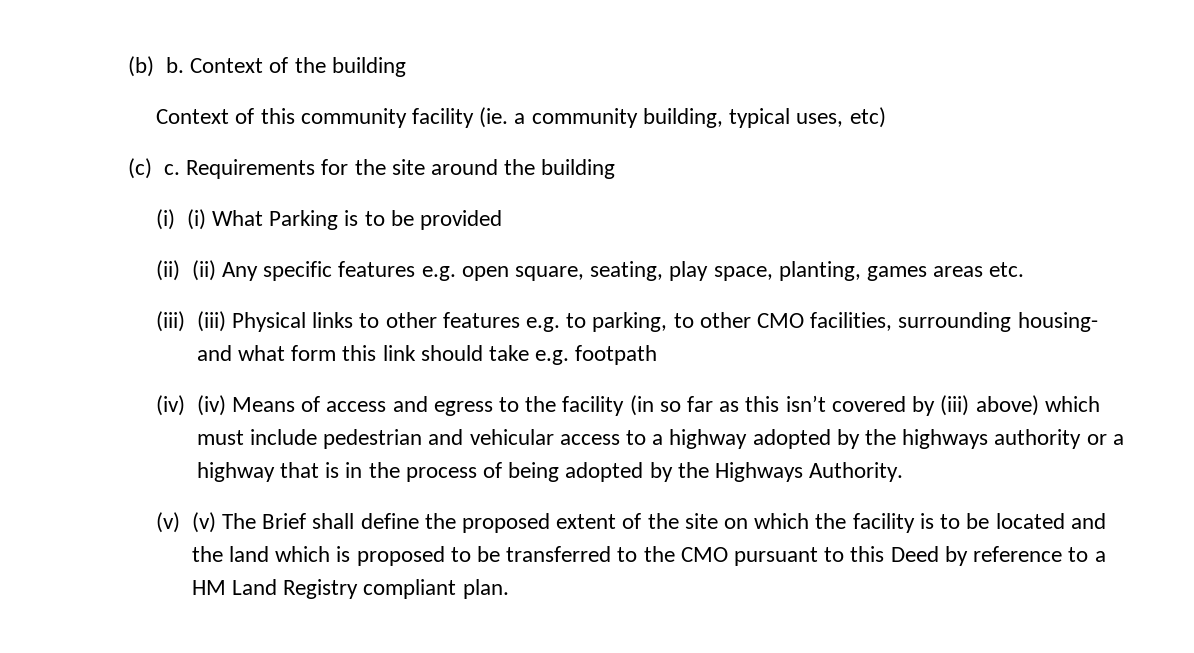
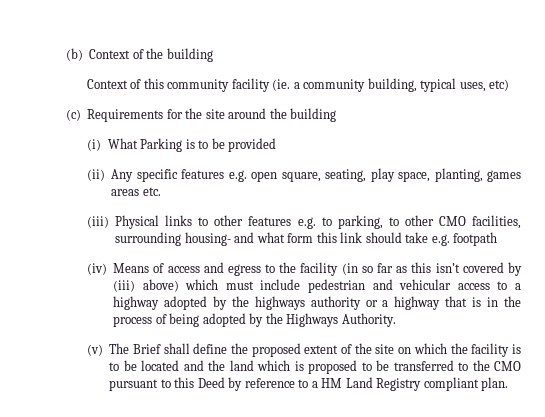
[165,57,184,73] b. -> (83, 54) none
[163,164,180,175] c. -> (81, 115) none
[186,209,206,230] (i) -> (101, 145) none
[191,260,216,281] (ii) -> (105, 175) none
[196,311,226,332] (iii) -> (109, 222) none
[196,395,226,416] (iv) -> (107, 269) none
[191,512,216,533] (v) -> (103, 350) none

